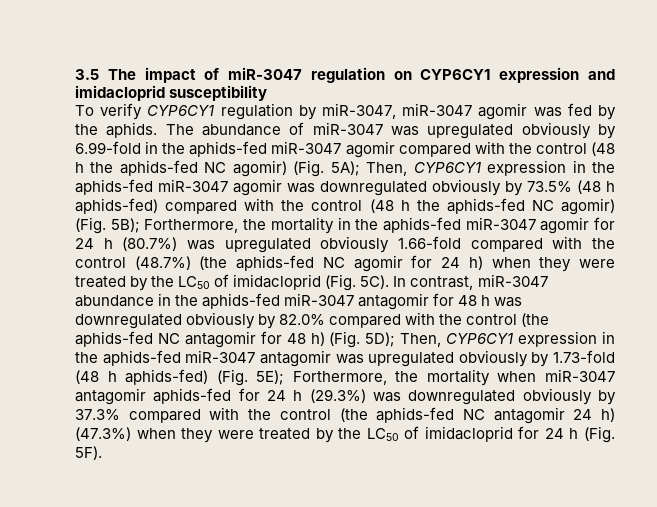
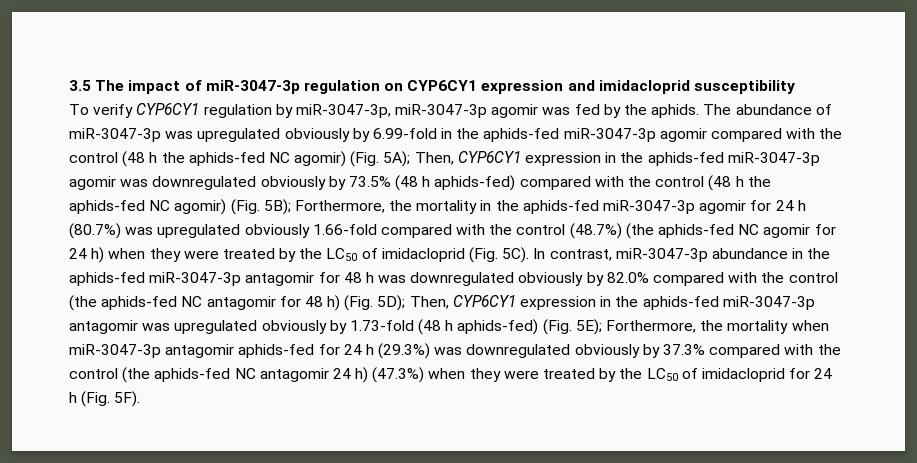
[228,67,303,80] miR-3047 -> [205,80,300,94] miR-3047-3p
[322,103,473,119] miR-3047, miR-3047 -> [295,104,488,118] miR-3047-3p, miR-3047-3p
[312,122,383,135] miR-3047 -> [69,128,161,142] miR-3047-3p
[271,141,342,154] miR-3047 -> [563,128,656,142] miR-3047-3p
[158,179,228,192] miR-3047 -> [727,152,820,166] miR-3047-3p
[465,217,536,230] miR-3047 -> [603,200,696,214] miR-3047-3p
[477,274,548,287] miR-3047 -> [615,248,708,262] miR-3047-3p
[284,293,355,306] miR-3047 -> [149,272,242,286] miR-3047-3p
[185,350,256,363] miR-3047 -> [722,296,815,310] miR-3047-3p
[545,369,615,382] miR-3047 -> [69,344,161,358] miR-3047-3p

